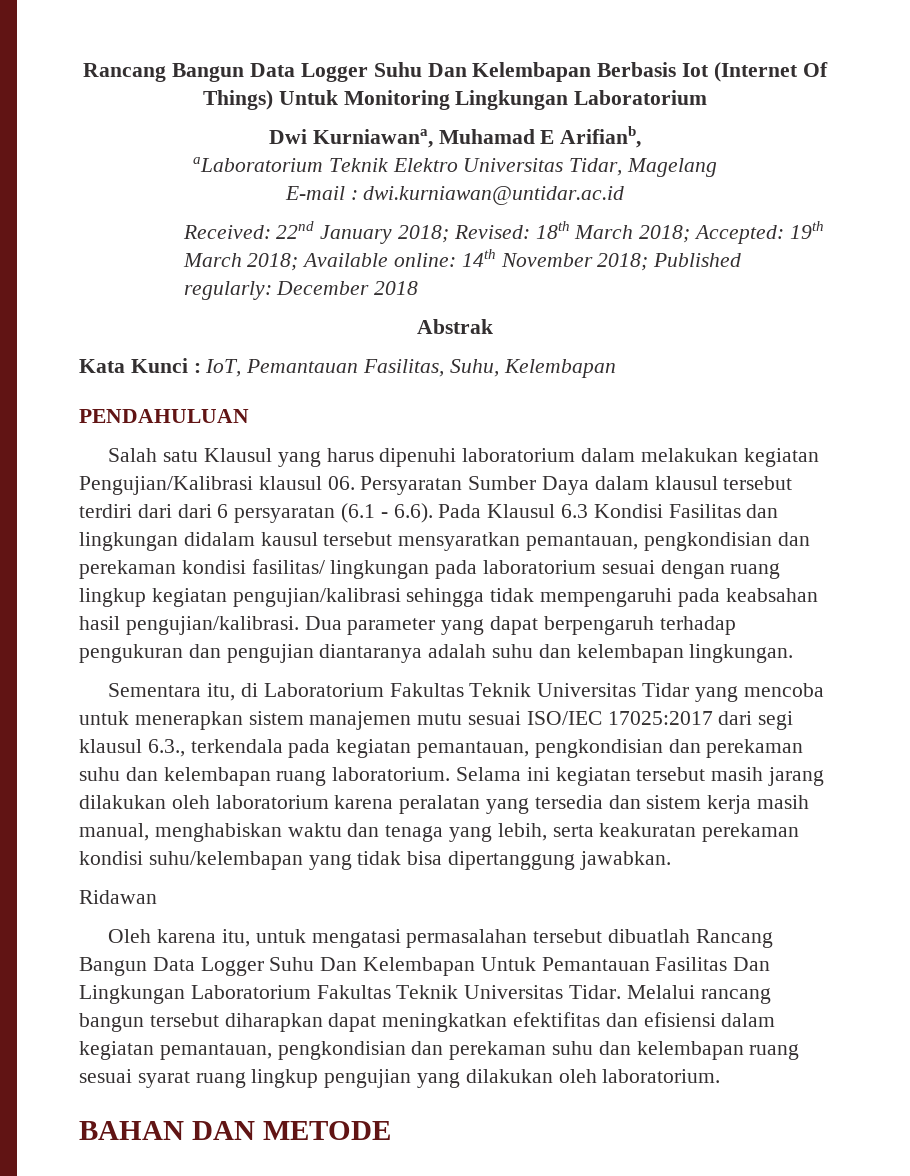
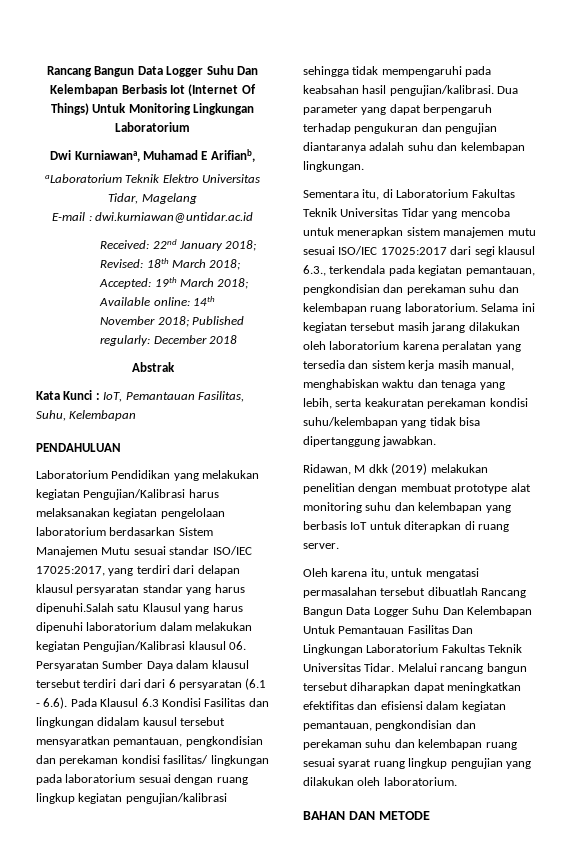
[108,448,158,462] Salah -> [36,470,260,481] [36,489,219,500] [36,508,225,519] [36,527,213,536] [36,546,252,557] [36,565,240,576] [36,584,245,595] [36,603,114,614] Laboratorium Pendidikan yang melakukan kegiatan Pengujian/Kalibrasi harus melaksanakan kegiatan pengelolaan laboratorium berdasarkan Sistem Manajemen Mutu sesuai standar ISO/IEC 17025:2017, yang terdiri dari delapan klausul persyaratan standar yang harus dipenuhi.Salah
[79,890,157,904] Ridawan -> [303,463,488,475] [303,483,531,494] [303,502,511,513] [303,521,509,532] [303,543,339,549] Ridawan, M dkk (2019) melakukan penelitian dengan membuat prototype alat monitoring suhu dan kelembapan yang berbasis IoT untuk diterapkan di ruang server.

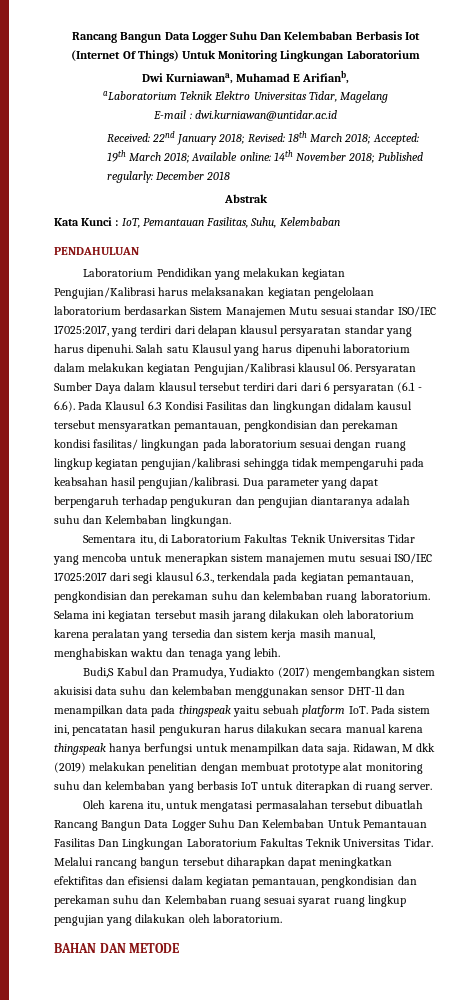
[47,65,258,77] [50,84,119,96] Rancang Bangun Data Logger Suhu Dan Kelembapan -> [72,31,354,43] Rancang Bangun Data Logger Suhu Dan Kelembaban
[69,410,137,421] Kelembapan -> [279,217,340,226] Kelembaban
[36,603,114,614] dipenuhi.Salah -> [87,344,164,356] dipenuhi. Salah
[460,142,525,153] kelembapan -> [105,515,168,524] Kelembaban
[303,303,367,314] kelembapan -> [263,591,324,600] kelembaban
[303,398,528,409] [303,417,481,428] [303,436,437,447] lebih, serta keakuratan perekaman kondisi suhu/kelembapan yang tidak bisa dipertanggung jawabkan. // -> [254,648,281,657] [83,667,436,679] [54,686,405,698] [54,705,431,717] [54,724,423,736] [54,743,350,755] lebih. // Budi,S Kabul dan Pramudya, Yudiakto (2017) mengembangkan sistem akuisisi data suhu dan kelembaban menggunakan sensor DHT-11 dan menampilkan data pada thingspeak yaitu sebuah platform IoT. Pada sistem ini, pencatatan hasil pengukuran harus dilakukan secara manual karena thingspeak hanya berfungsi untuk menampilkan data saja.
[418,502,483,513] kelembapan -> [105,781,166,790] kelembaban
[466,606,532,617] Kelembapan -> [262,819,325,828] Kelembaban
[418,739,483,750] kelembapan -> [164,895,227,904] Kelembaban

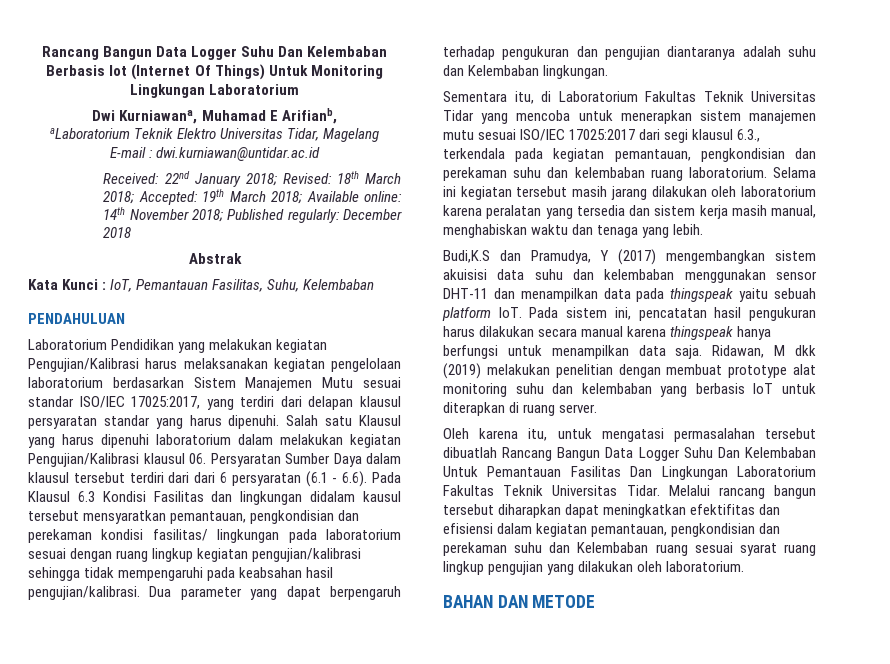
[83,667,148,678] Budi,S Kabul -> [443,250,490,263] Budi,K.S
[229,667,275,676] Yudiakto -> [600,250,609,261] Y

